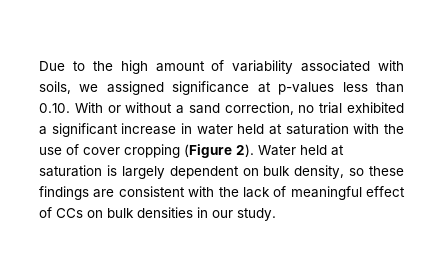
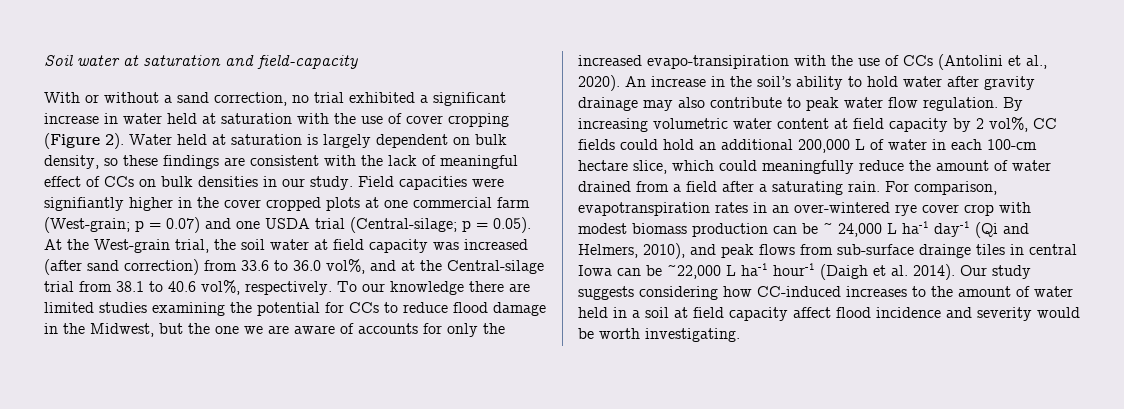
[39,60,404,74] [39,81,404,95] [39,103,70,113] Due to the high amount of variability associated with soils, we assigned significance at p-values less than 0.10. -> [44,55,358,69] Soil water at saturation and field-capacity //
(276, 214) none -> [358,176,504,190] [44,197,530,211] [44,217,531,233] [44,239,528,253] [44,259,544,275] [44,280,530,295] [44,302,546,316] [44,323,505,337] [578,54,1047,70] [578,75,1035,91] [578,97,1023,111] [578,117,1057,132] [578,139,1037,153] [578,160,1051,174] [578,181,997,195] [578,202,1031,216] [578,221,1029,238] [578,243,1077,259] [578,263,1031,280] [578,286,1073,300] [578,307,1080,321] [578,328,740,342] Field capacities were signifiantly higher in the cover cropped plots at one commercial farm (West-grain; p = 0.07) and one USDA trial (Central-silage; p = 0.05). At the West-grain trial, the soil water at field capacity was increased (after sand correction) from 33.6 to 36.0 vol%, and at the Central-silage trial from 38.1 to 40.6 vol%, respectively. To our knowledge there are limited studies examining the potential for CCs to reduce flood damage in the Midwest, but the one we are aware of accounts for only the increased evapo-transipiration with the use of CCs (Antolini et al., 2020). An increase in the soil’s ability to hold water after gravity drainage may also contribute to peak water flow regulation. By increasing volumetric water content at field capacity by 2 vol%, CC fields could hold an additional 200,000 L of water in each 100-cm hectare slice, which could meaningfully reduce the amount of water drained from a field after a saturating rain. For comparison, evapotranspiration rates in an over-wintered rye cover crop with modest biomass production can be ~ 24,000 L ha-1 day-1 (Qi and Helmers, 2010), and peak flows from sub-surface drainge tiles in central Iowa can be ~22,000 L ha-1 hour-1 (Daigh et al. 2014). Our study suggests considering how CC-induced increases to the amount of water held in a soil at field capacity affect flood incidence and severity would be worth investigating.

